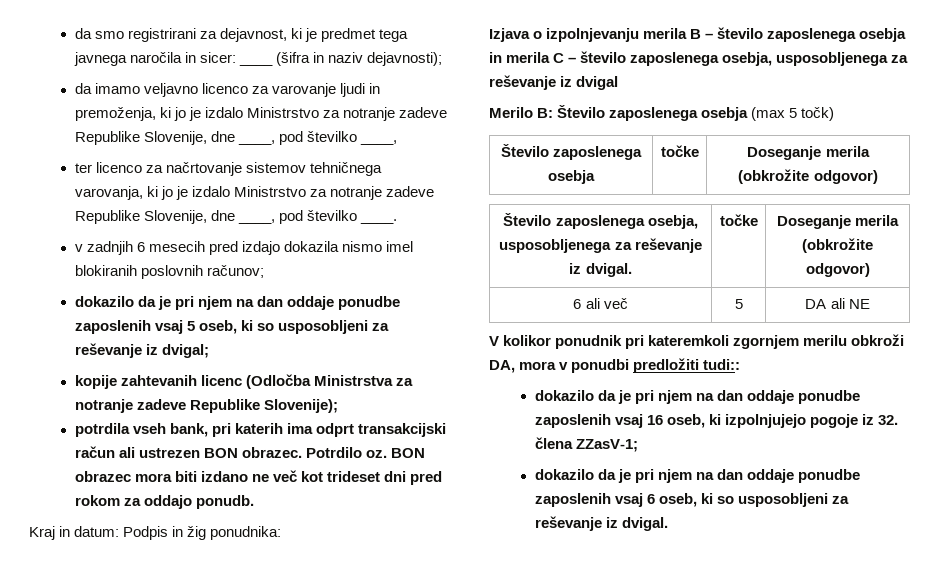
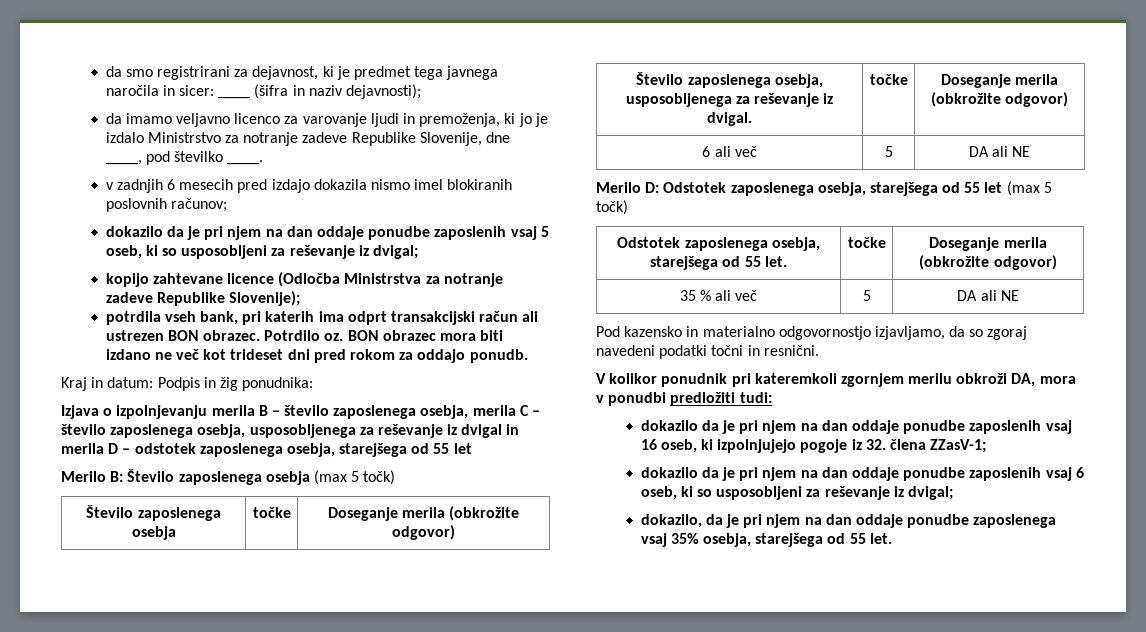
[359,140,397,145] [74,162,382,176] [74,186,434,200] [74,210,357,224] ____, // ter licenco za načrtovanje sistemov tehničnega varovanja, ki jo je izdalo Ministrstvo za notranje zadeve Republike Slovenije, dne ____, pod številko -> (224, 156) none
[74,375,242,389] kopije zahtevanih licenc -> [105,273,275,287] kopijo zahtevane licence
[859,28,907,42] [489,52,502,63] osebja in -> [420,405,469,419] osebja,
(619, 83) none -> [506,424,520,435] [61,443,472,457] in merila D – odstotek zaposlenega osebja, starejšega od 55 let
(870, 304) none -> [596,181,1052,196] [596,200,628,215] [617,237,820,251] [650,256,787,270] [847,237,886,248] [929,237,1047,251] [919,255,1057,270] [679,290,758,301] [862,290,871,301] [957,290,1019,301] [596,326,1028,340] [596,345,819,359] // Merilo D: Odstotek zaposlenega osebja, starejšega od 55 let (max 5 točk) // Odstotek zaposlenega osebja, starejšega od 55 let. | točke | Doseganje merila (obkrožite odgovor) // 35 % ali več | 5 | DA ali NE // Pod kazensko in materialno odgovornostjo izjavljamo, da so zgoraj navedeni podatki točni in resnični.
[703,359,741,370] tudi:: -> [739,392,772,403] tudi:
[621,517,668,531] dvigal. -> [907,486,953,500] [640,514,1057,528] [640,533,892,547] dvigal; // dokazilo, da je pri njem na dan oddaje ponudbe zaposlenega vsaj 35% osebja, starejšega od 55 let.

